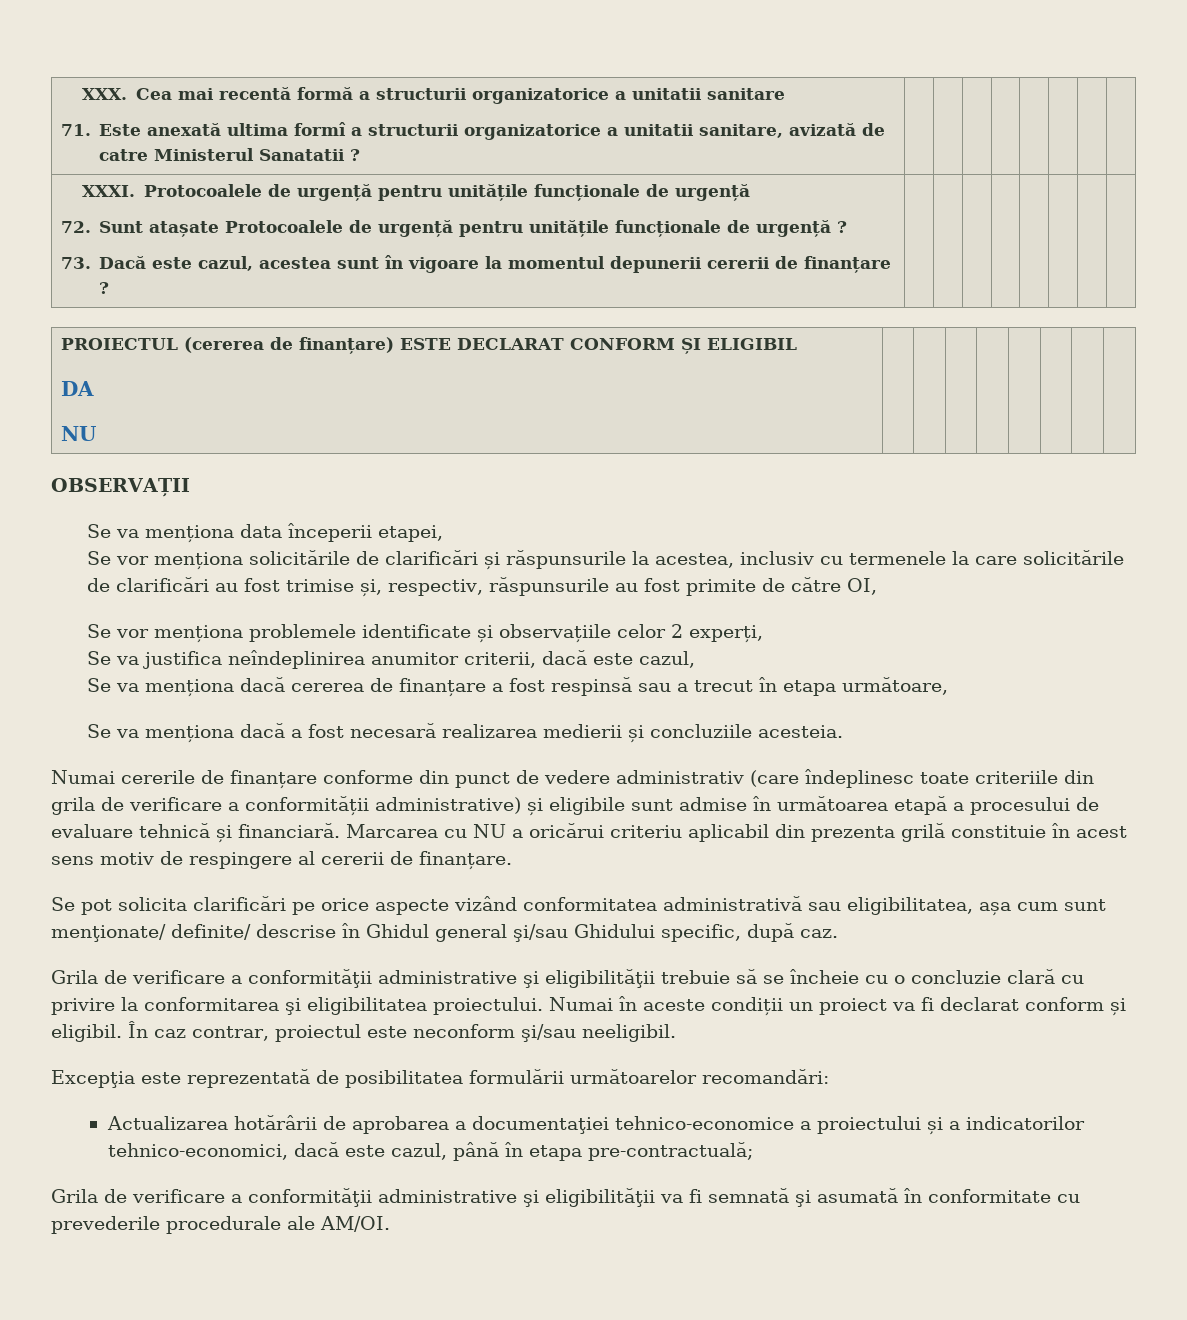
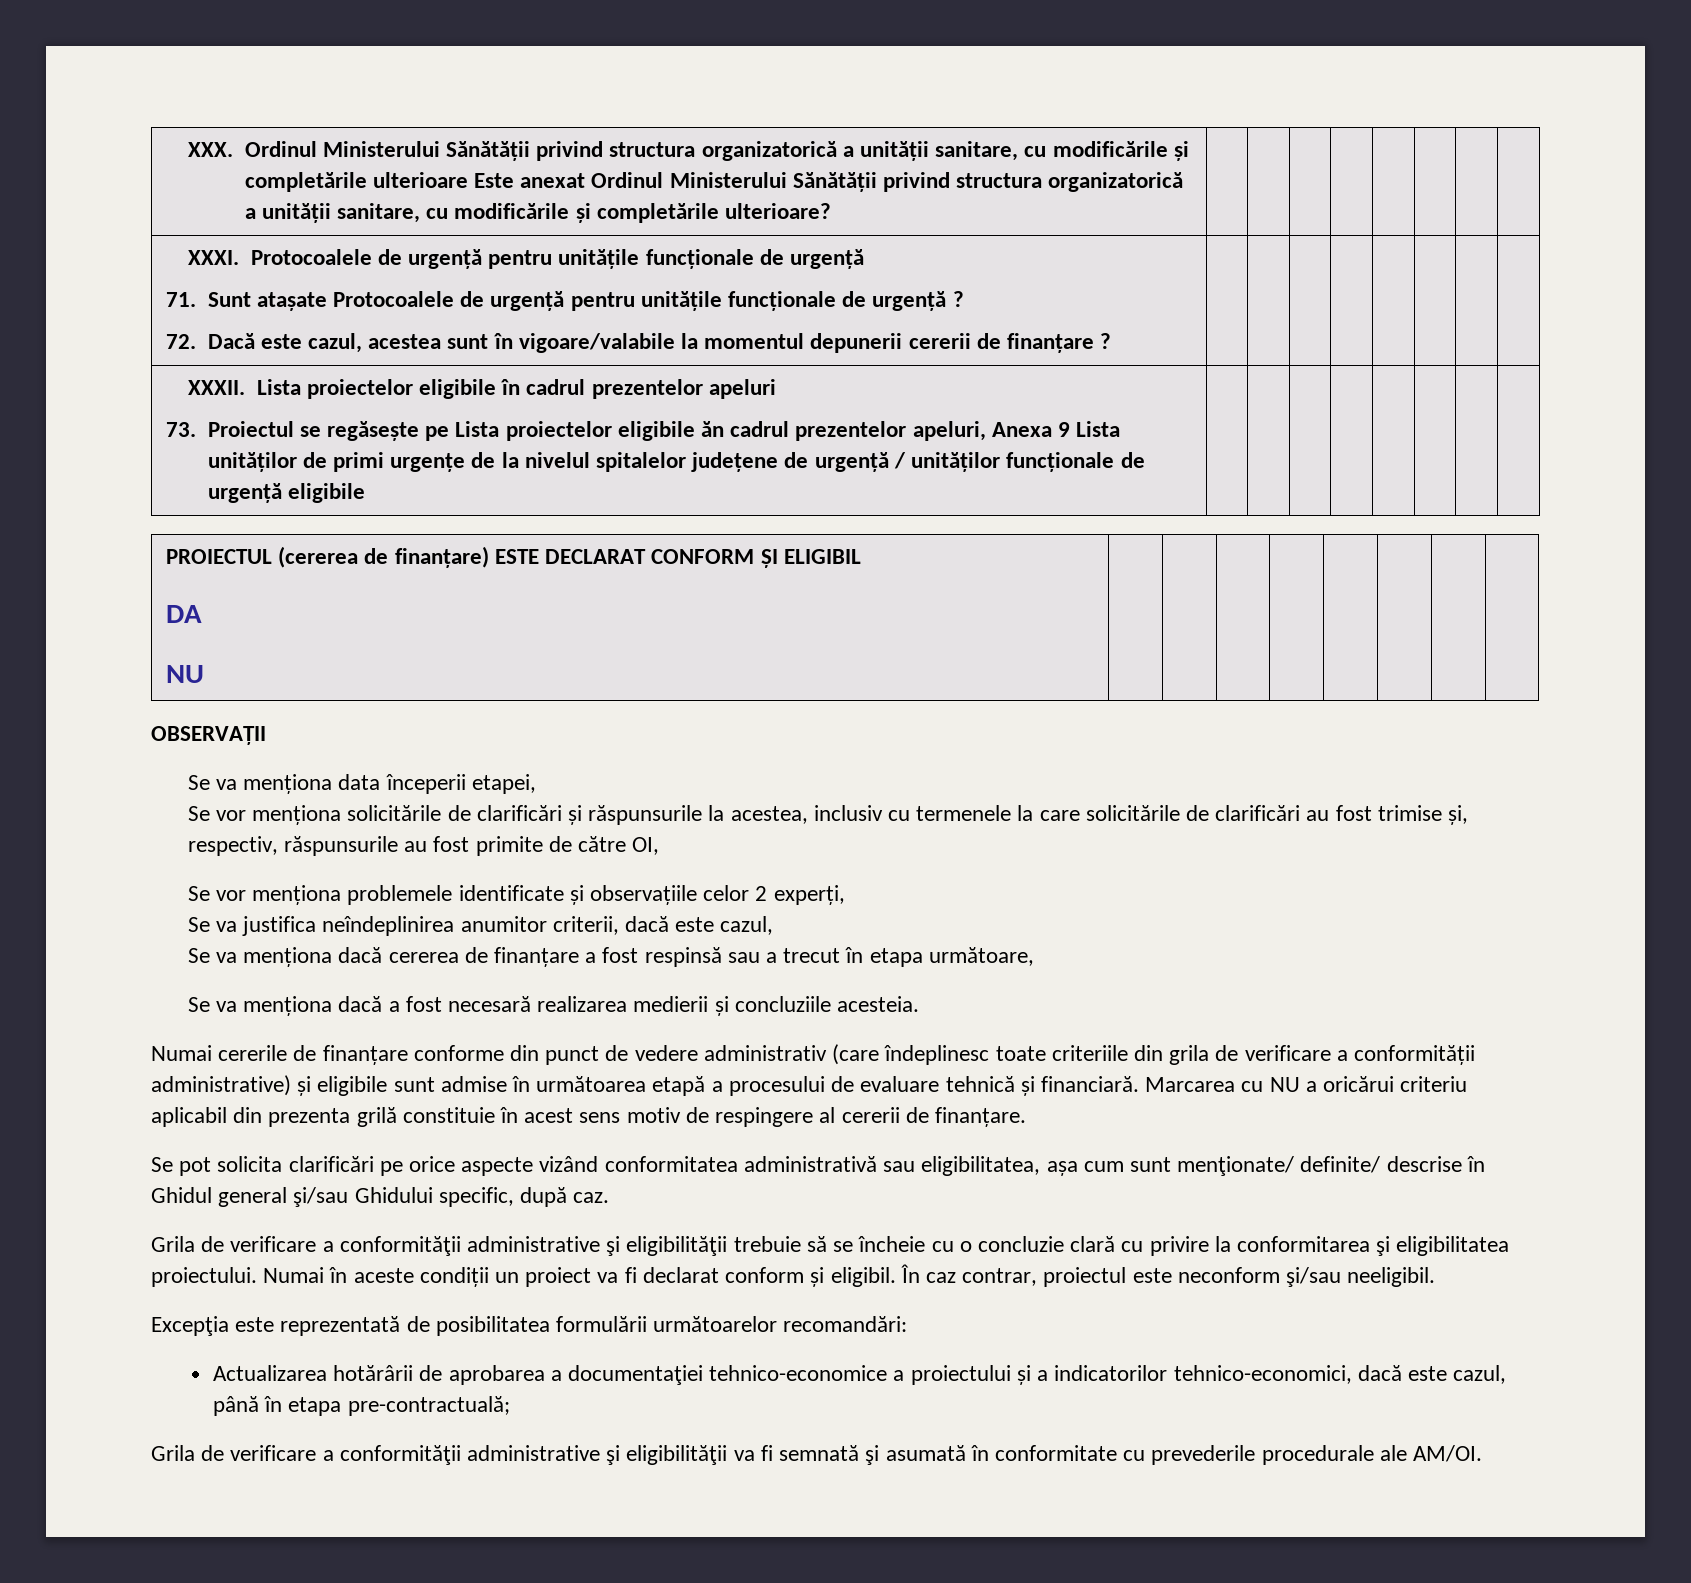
[135,87,785,104] [60,122,886,140] [99,148,361,161] Cea mai recentă formă a structurii organizatorice a unitatii sanitare // 71. Este anexată ultima formî a structurii organizatorice a unitatii sanitare, avizată de catre Ministerul Sanatatii ? -> [244,141,1189,161] [244,172,1184,192] [244,203,832,223] Ordinul Ministerului Sănătății privind structura organizatorică a unității sanitare, cu modificările și completările ulterioare Este anexat Ordinul Ministerului Sănătății privind structura organizatorică a unității sanitare, cu modificările și completările ulterioare?
[60,221,91,233] 72. -> [166,292,197,307] 71.
[60,257,91,269] 73. -> [166,334,197,349] 72.
[408,257,480,273] vigoare -> [518,333,675,353] vigoare/valabile
(110, 288) none -> [188,379,776,399] [166,421,1121,441] [207,452,1145,472] [207,483,365,503] // XXXII. Lista proiectelor eligibile în cadrul prezentelor apeluri // 73. Proiectul se regăsește pe Lista proiectelor eligibile ăn cadrul prezentelor apeluri, Anexa 9 Lista unităților de primi urgențe de la nivelul spitalelor județene de urgență / unităților funcționale de urgență eligibile | | | | | | | |

